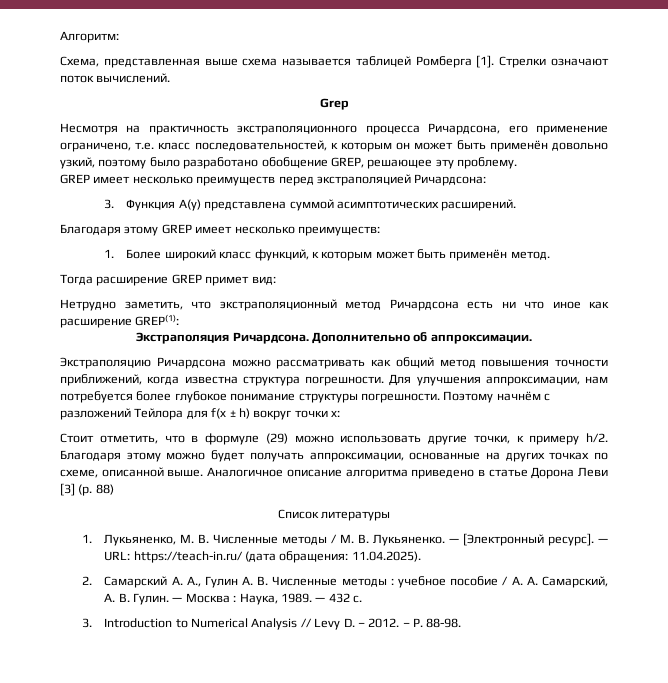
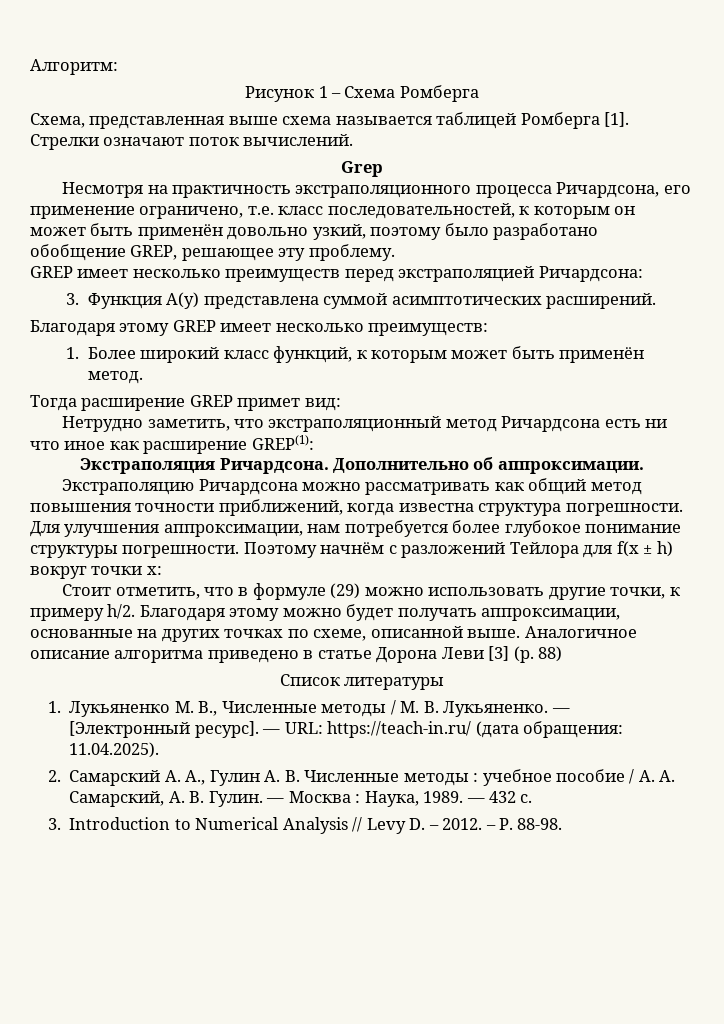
(119, 37) none -> [245,85,479,102] // Рисунок 1 – Схема Ромберга
[104,534,210,546] Лукьяненко, М. В. -> [69,701,218,717] Лукьяненко М. В.,

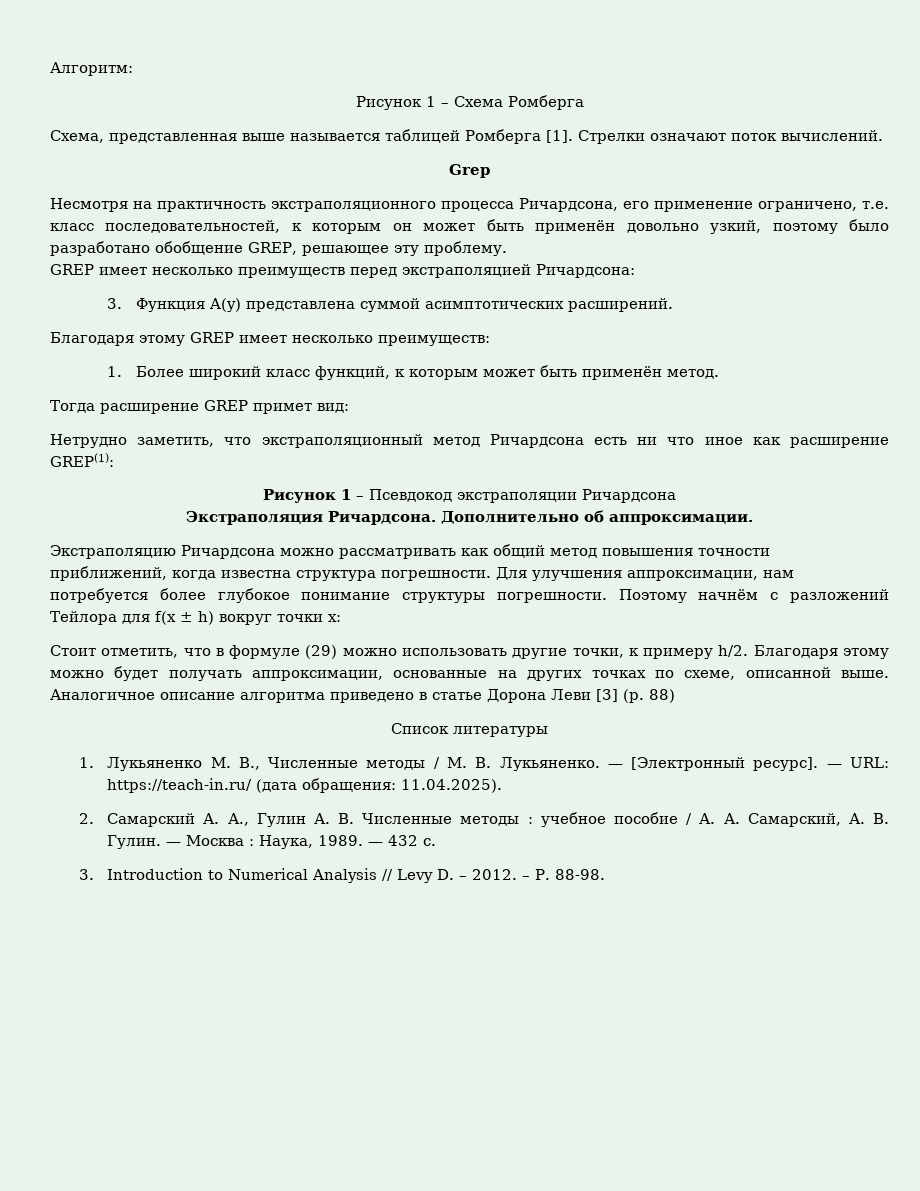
[282,116,332,125] схема -> (285, 137) none
(314, 442) none -> [263,489,676,503] // Рисунок 1 – Псевдокод экстраполяции Ричардсона

